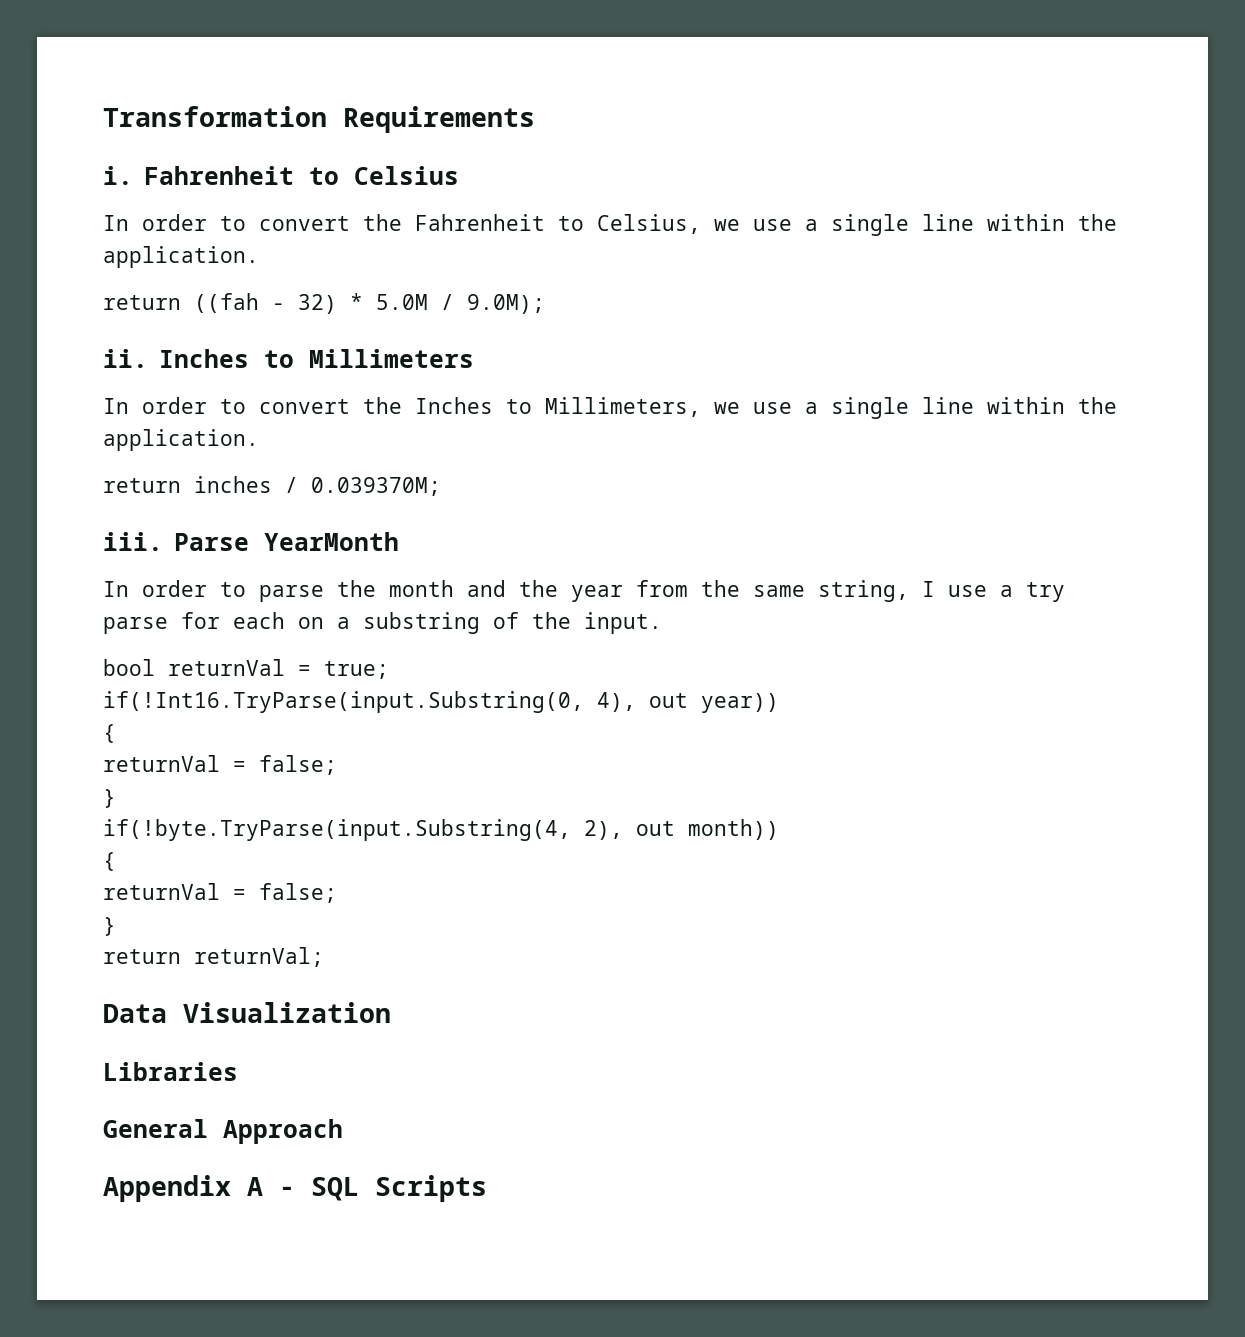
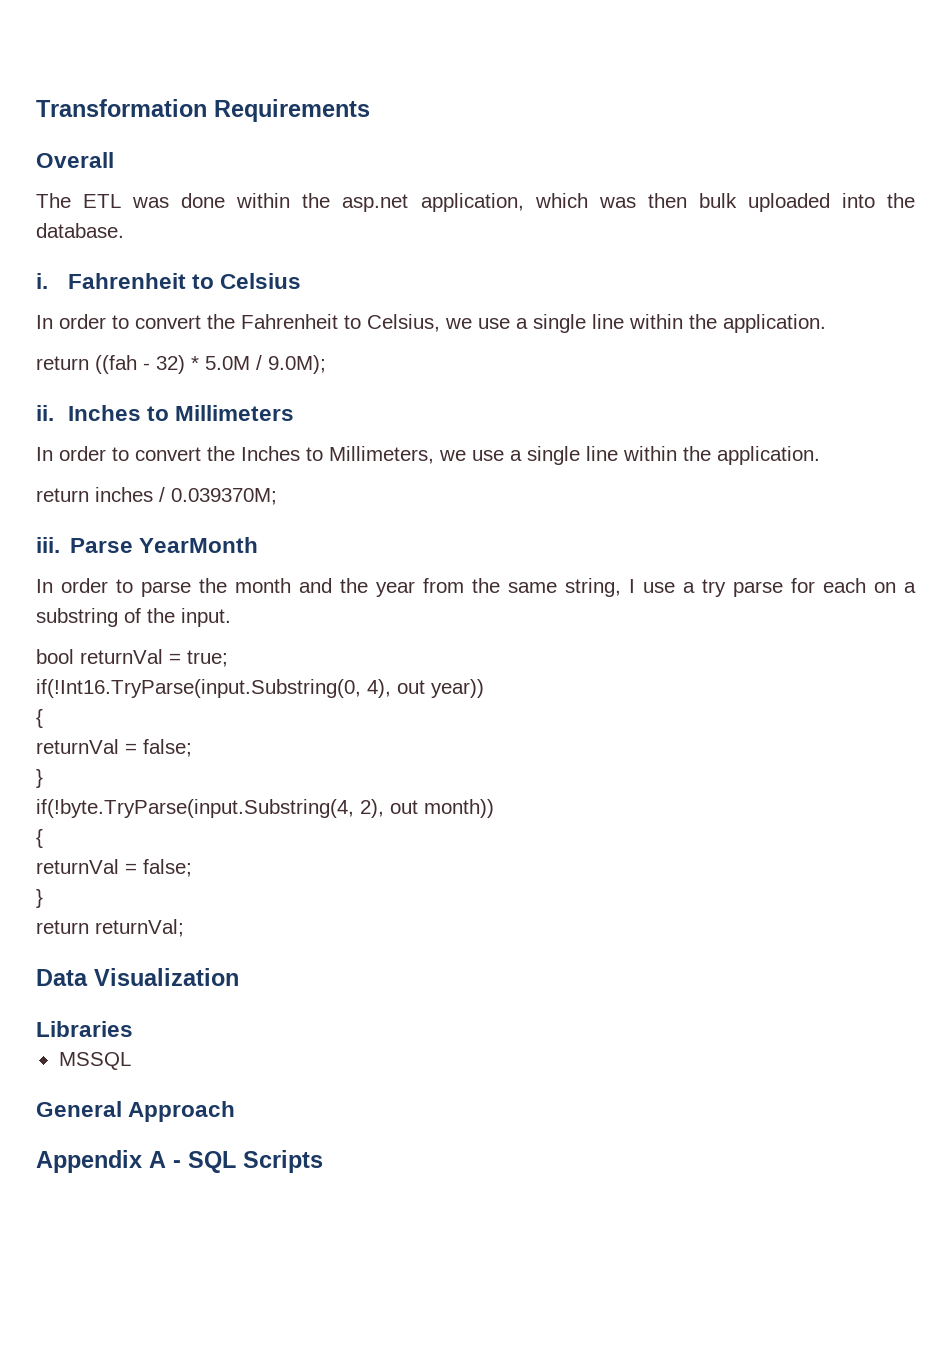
(535, 119) none -> [36,152,114,168] [36,193,915,212] [36,223,124,238] // Overall // The ETL was done within the asp.net application, which was then bulk uploaded into the database.
(238, 1071) none -> [58,1052,131,1070] // MSSQL

